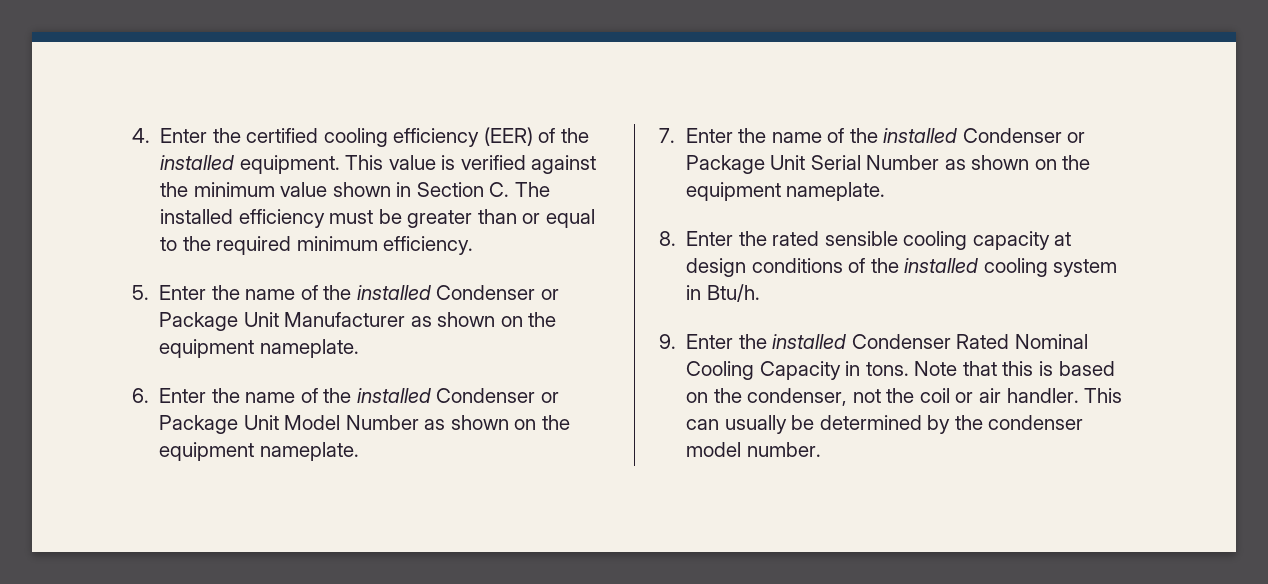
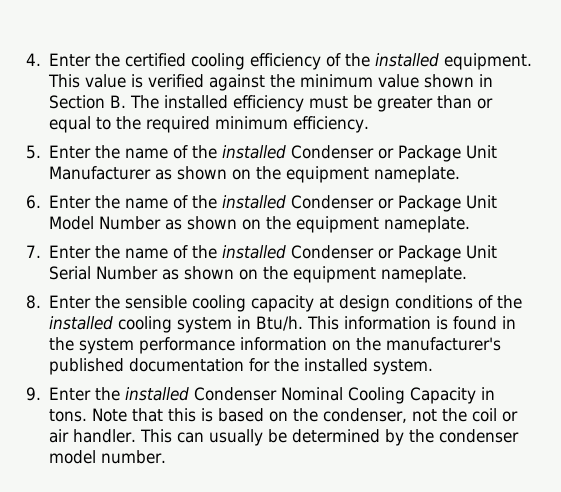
[483,127,533,146] (EER) -> (322, 61) none
[489,182,510,197] C. -> [110,95,127,108] B.
[772,231,820,246] rated -> (121, 302) none
(760, 293) none -> [307,316,517,330] [49,337,502,354] [49,358,434,375] This information is found in the system performance information on the manufacturer's published documentation for the installed system.
[956,334,1010,349] Rated -> (278, 394) none

